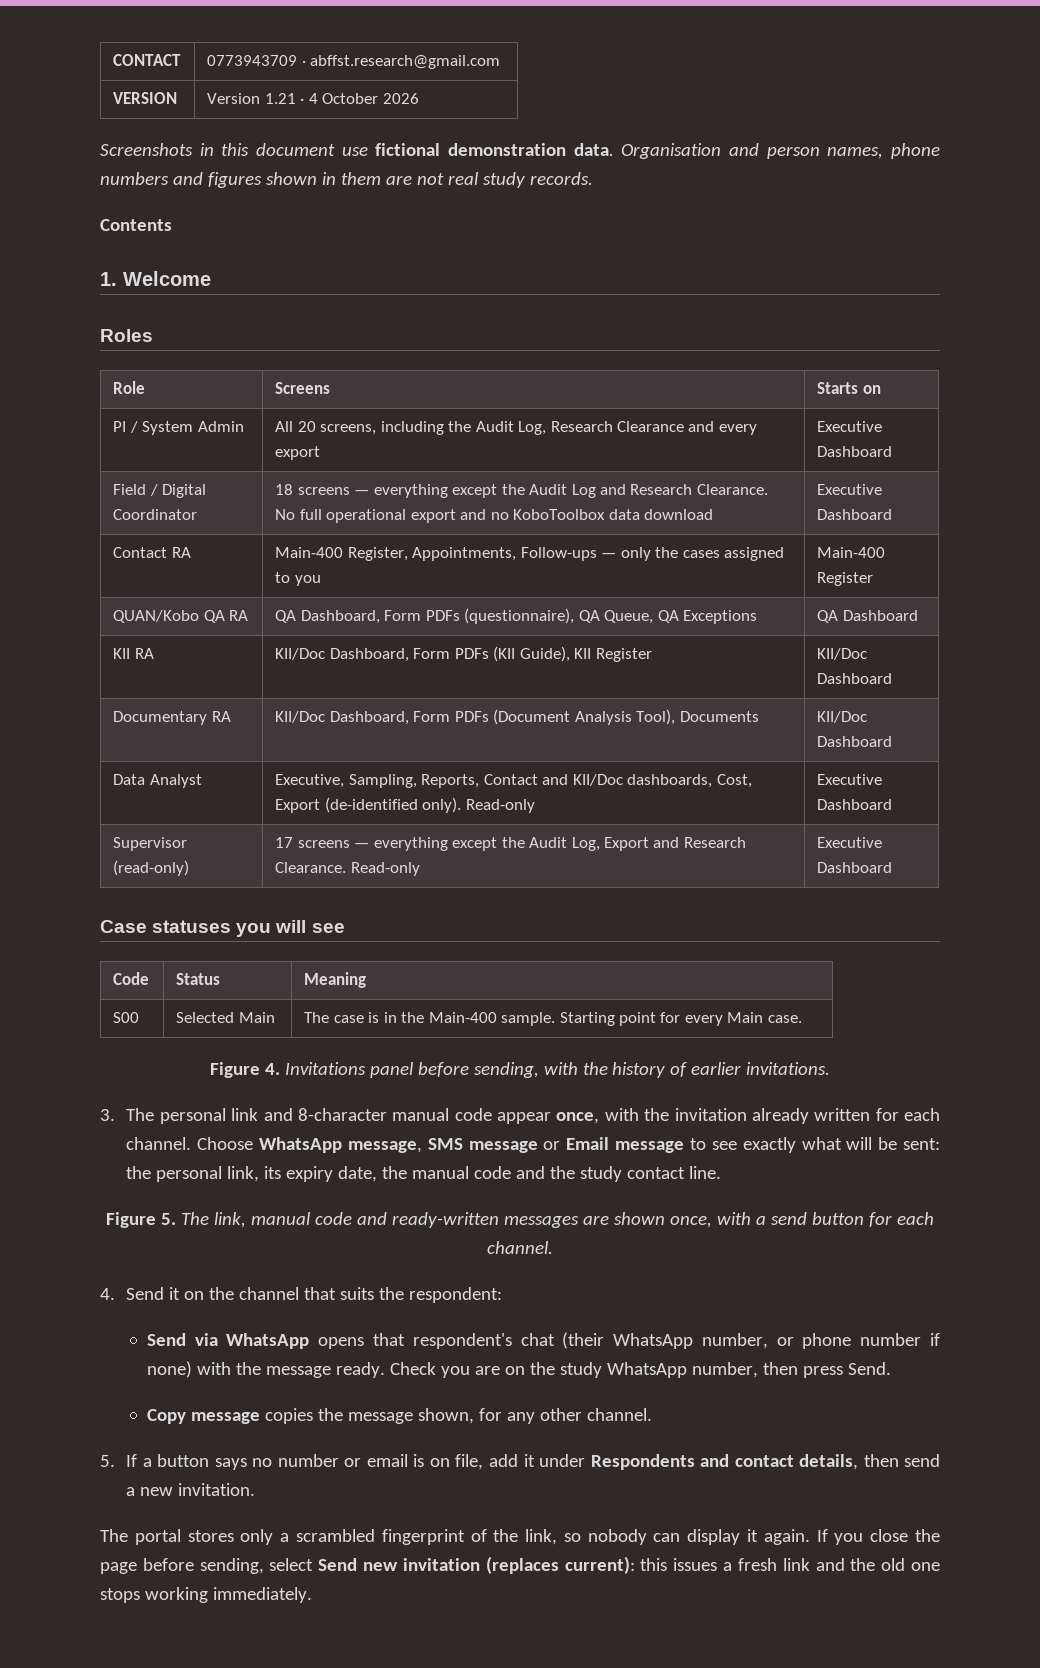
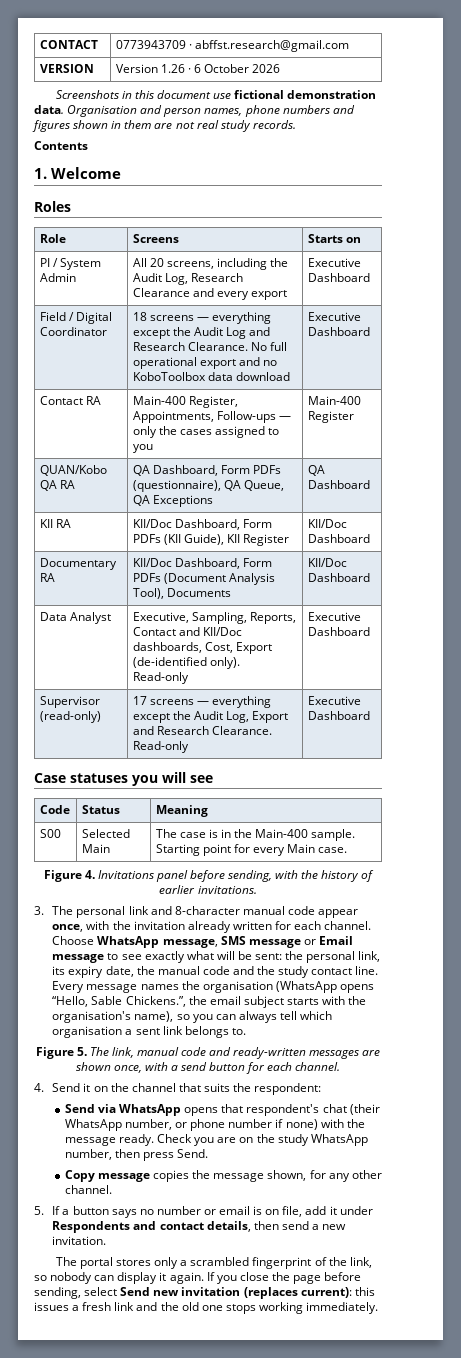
[264,93,318,104] 1.21 · 4 -> [160,64,202,73] 1.26 · 6
(722, 1172) none -> [52,981,374,993] [52,996,367,1008] [52,1011,333,1023] [52,1026,246,1038] Every message names the organisation (WhatsApp opens “Hello, Sable Chickens.”, the email subject starts with the organisation's name), so you can always tell which organisation a sent link belongs to.

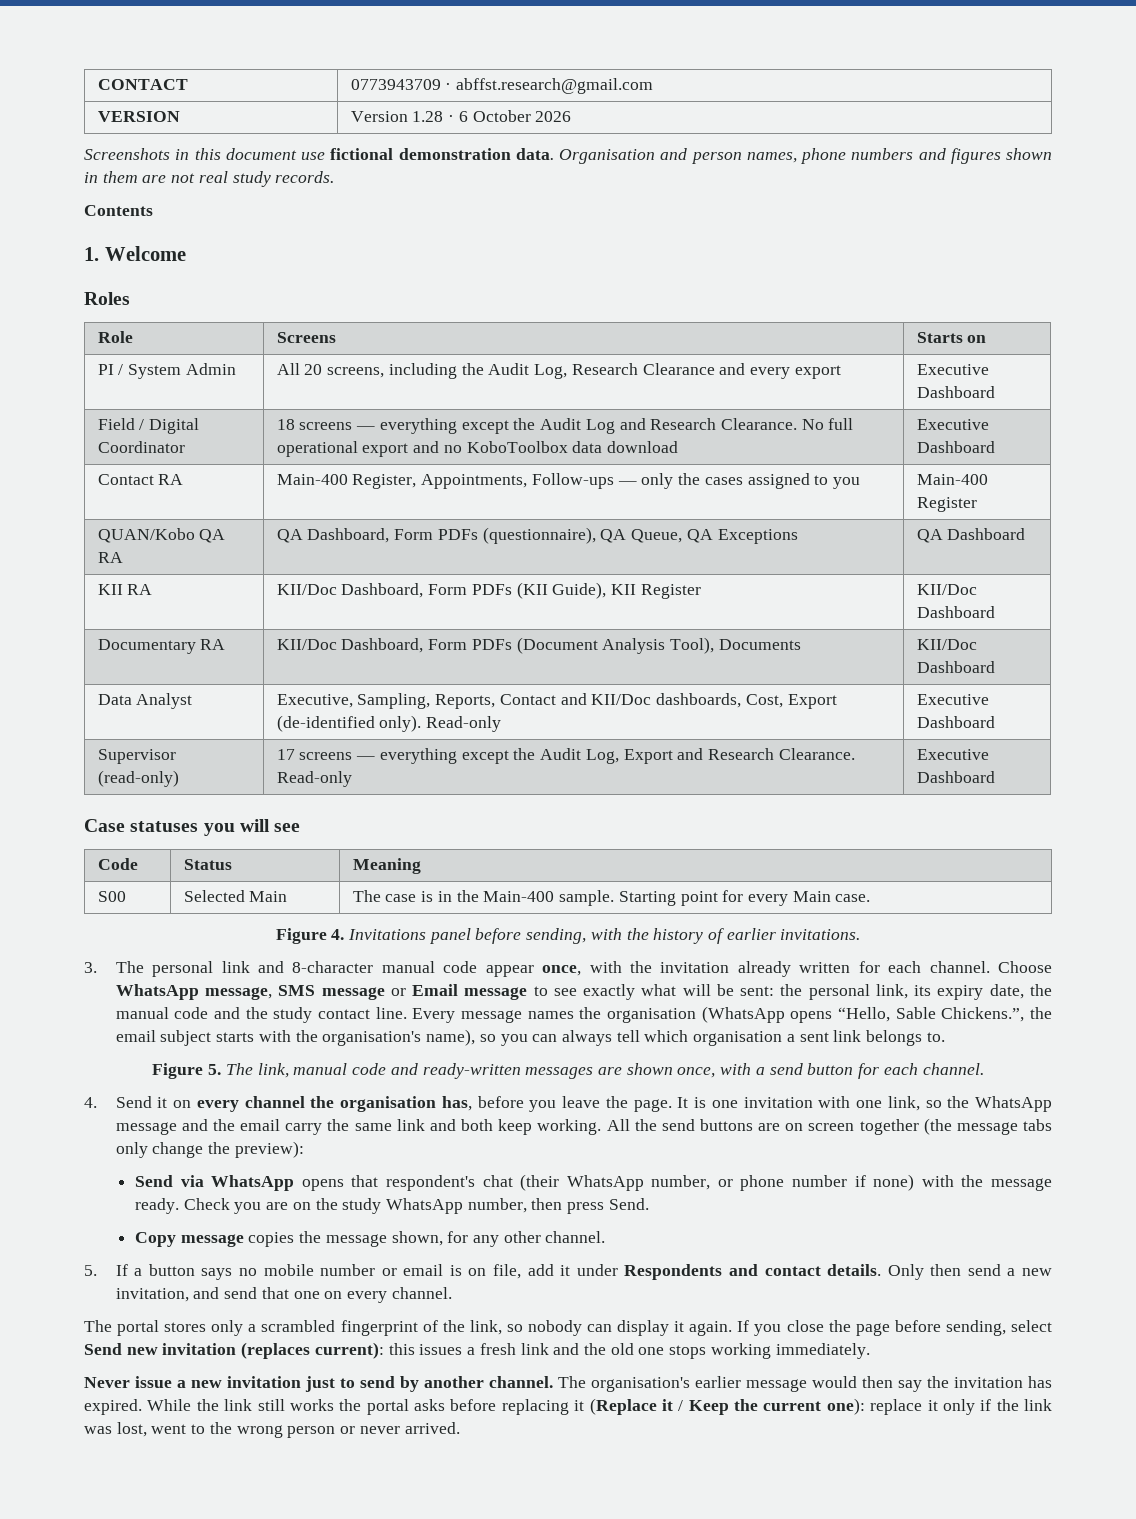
[160,64,185,73] 1.26 -> [412,111,444,122] 1.28
[110,1083,322,1095] the channel that suits the respondent: -> [196,1096,1052,1112] [115,1118,1052,1135] [115,1141,304,1158] every channel the organisation has, before you leave the page. It is one invitation with one link, so the WhatsApp message and the email carry the same link and both keep working. All the send buttons are on screen together (the message tabs only change the preview):
(154, 1212) none -> [263,1264,314,1276] mobile
[206,1221,251,1232] details, -> [827,1264,924,1280] details. Only
[52,1236,107,1245] invitation. -> [115,1287,452,1303] invitation, and send that one on every channel.
(379, 1308) none -> [84,1376,1052,1392] [84,1398,1052,1415] [84,1422,460,1438] // Never issue a new invitation just to send by another channel. The organisation's earlier message would then say the invitation has expired. While the link still works the portal asks before replacing it (Replace it / Keep the current one): replace it only if the link was lost, went to the wrong person or never arrived.

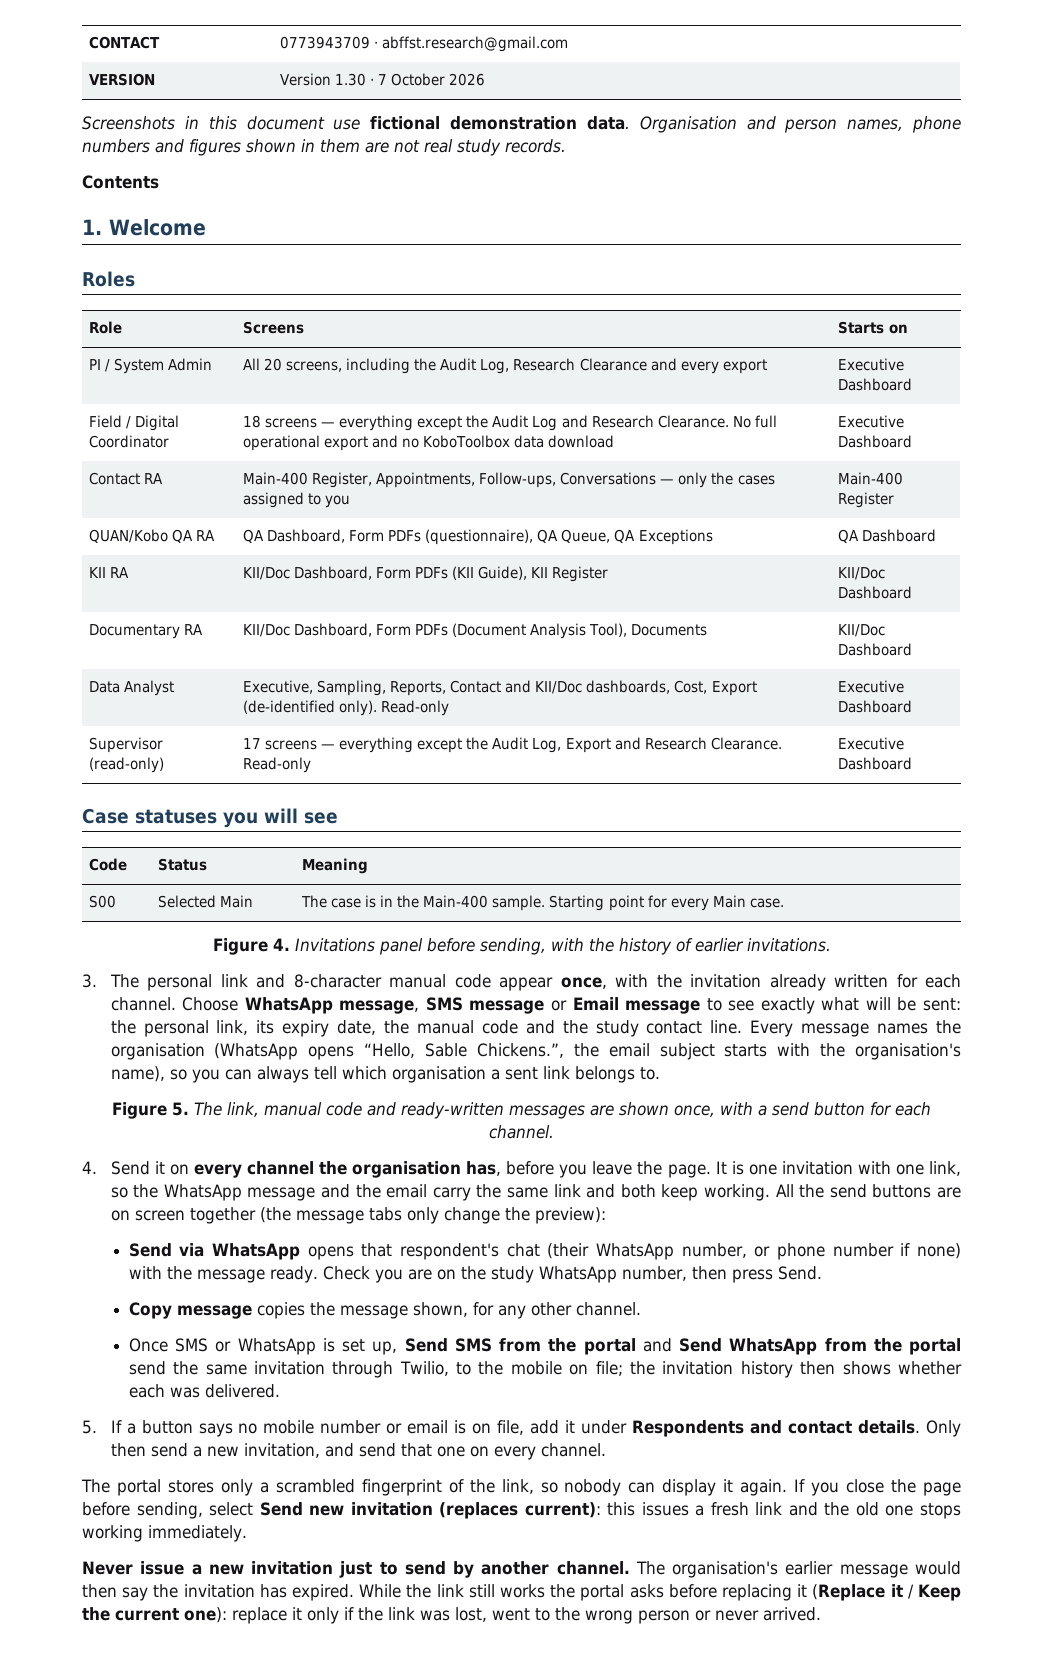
[412,111,468,122] 1.28 · 6 -> [335,73,388,86] 1.30 · 7
[531,473,614,489] Follow-ups -> [479,472,657,488] Follow-ups, Conversations
(606, 1237) none -> [128,1338,961,1355] [128,1361,963,1378] [128,1384,280,1398] // Once SMS or WhatsApp is set up, Send SMS from the portal and Send WhatsApp from the portal send the same invitation through Twilio, to the mobile on file; the invitation history then shows whether each was delivered.

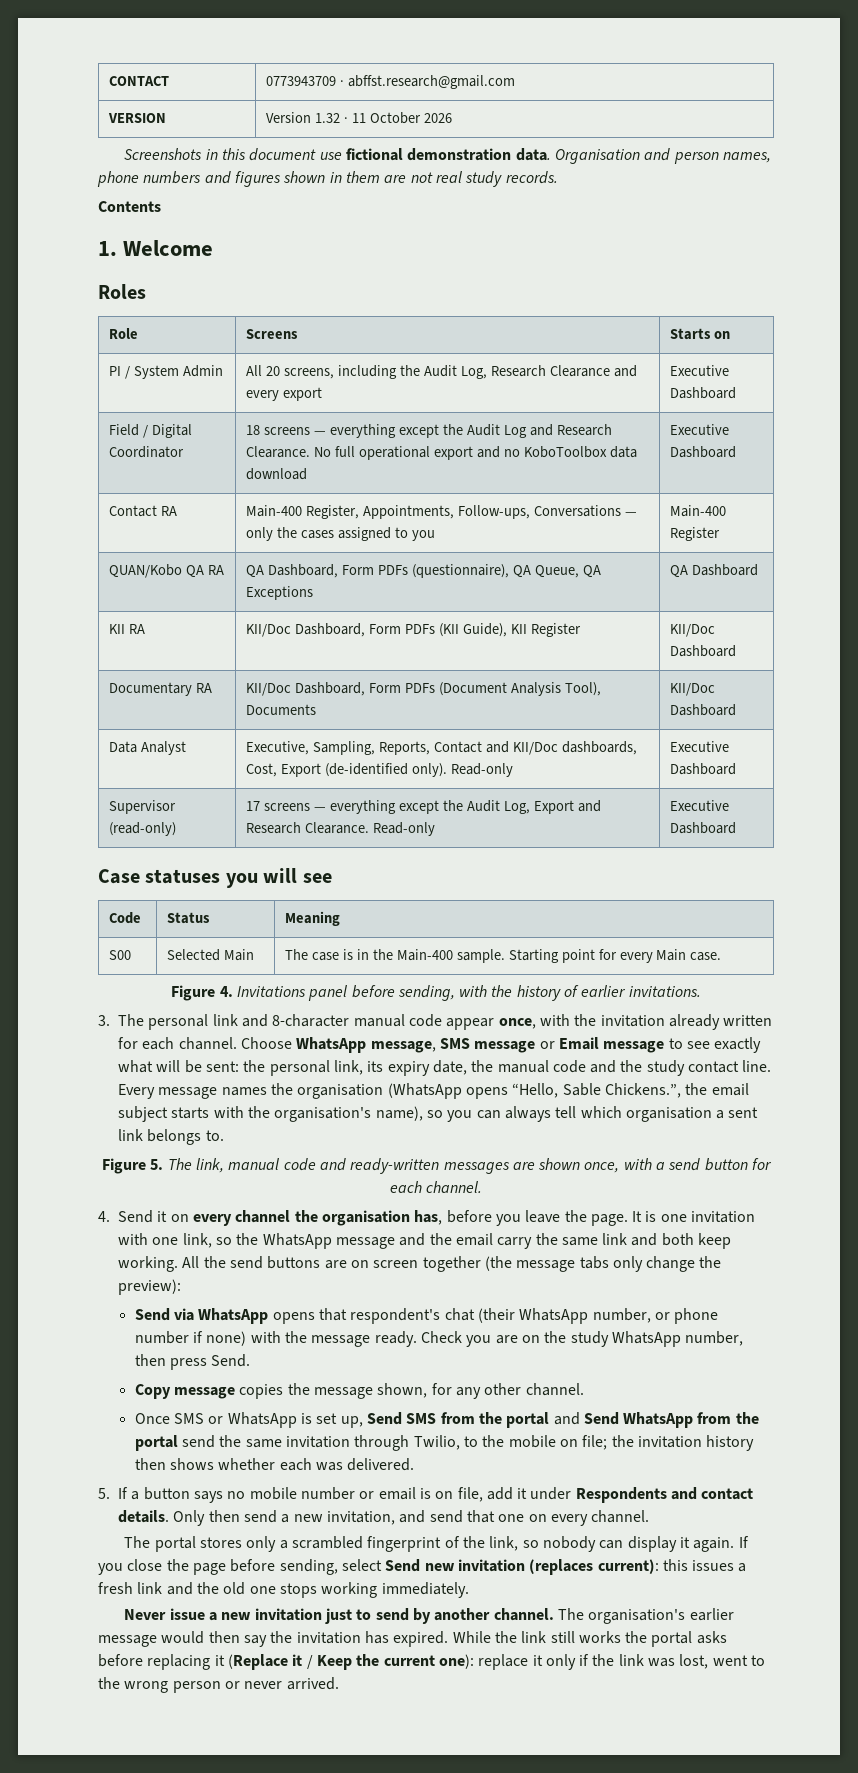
[335,73,388,86] 1.30 · 7 -> [315,113,367,123] 1.32 · 11

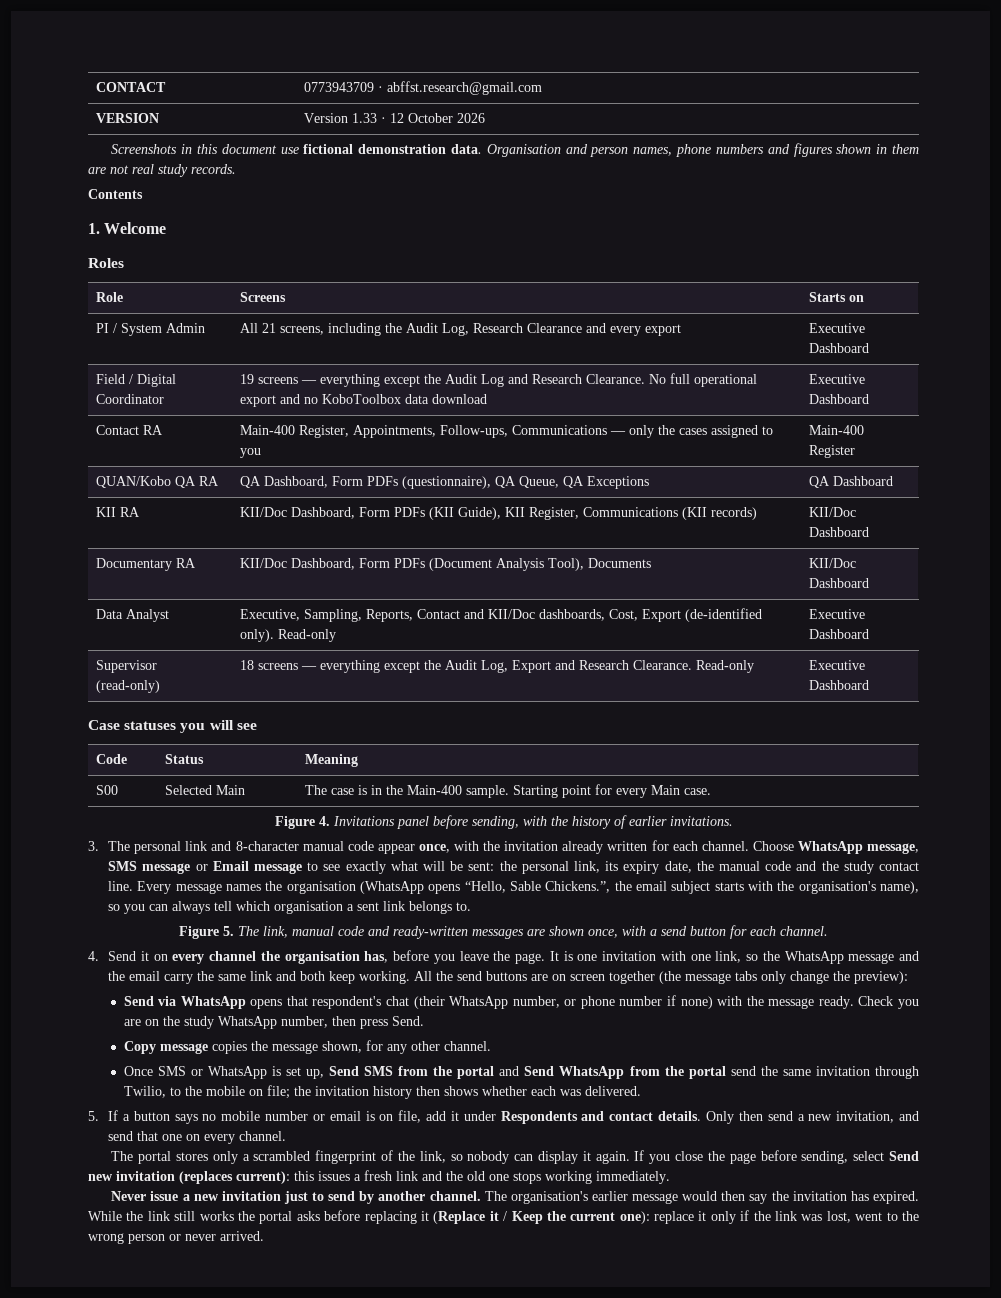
[315,113,367,123] 1.32 · 11 -> [352,113,405,123] 1.33 · 12
[266,366,281,376] 20 -> [262,323,277,333] 21
[246,425,261,435] 18 -> [240,374,255,384] 19
[534,505,622,517] Conversations -> [512,425,608,435] Communications
[530,623,581,637] Register -> [529,507,758,520] Register, Communications (KII records)
[246,801,261,811] 17 -> [240,660,255,670] 18

